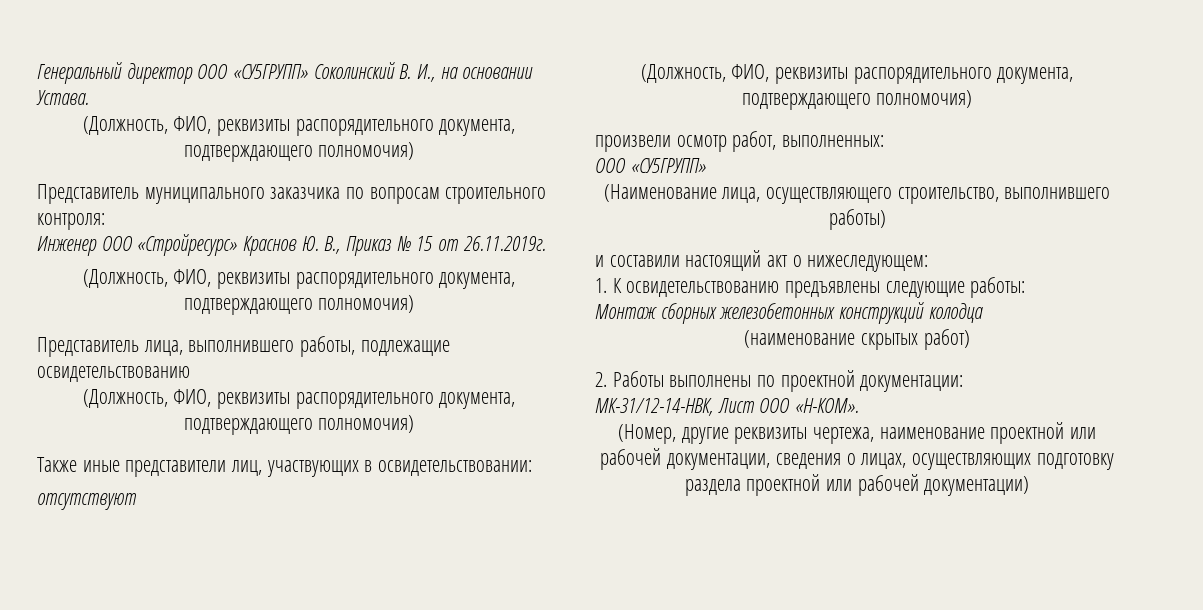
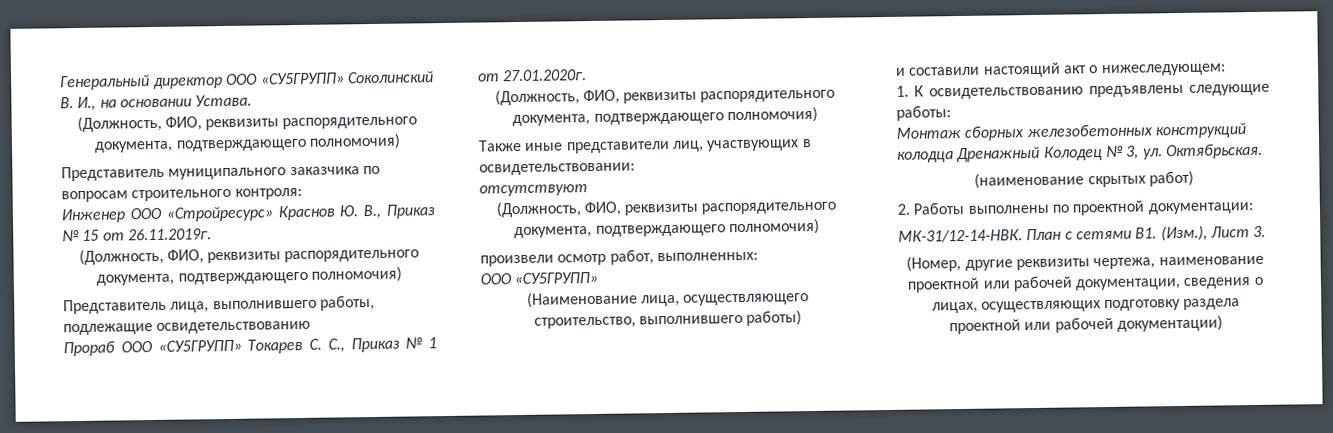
(190, 374) none -> [63,337,437,357] [478,69,588,82] // Прораб ООО «СУ5ГРУПП» Токарев С. С., Приказ № 1 от 27.01.2020г.
(983, 313) none -> [956,142,1263,163] Дренажный Колодец № 3, ул. Октябрьская.
[595,398,860,416] МК-31/12-14-НВК, Лист ООО «Н-КОМ». -> [898,225,1267,243] МК-31/12-14-НВК. План с сетями В1. (Изм.), Лист 3.

